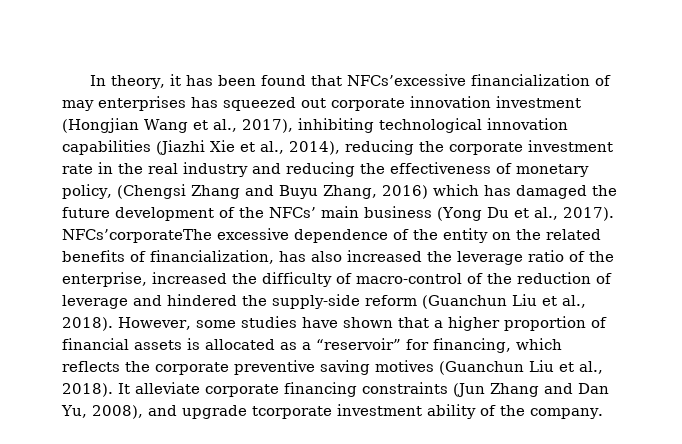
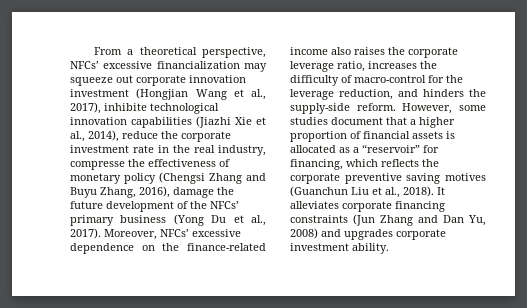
[90,74,612,89] [62,96,296,111] In theory, it has been found that NFCs’excessive financialization of may enterprises has squeezed -> [94,47,266,58] [70,61,267,72] [70,77,113,86] From a theoretical perspective, NFCs’ excessive financialization may squeeze
[297,118,374,133] inhibiting -> [104,103,147,111] inhibite
[345,140,414,155] reducing -> [122,131,158,139] reduce
[183,162,355,177] industry and reducing -> [218,145,266,156] [70,161,125,170] industry, compresse
[62,184,112,199] policy, -> [124,173,156,184] policy
[381,184,587,199] 2016) which has damaged -> [139,186,214,198] 2016), damage
[321,206,359,218] main -> [70,215,114,226] primary
[62,228,601,243] [62,250,614,265] [62,272,612,287] [62,294,586,309] [62,317,113,331] NFCs’corporateThe excessive dependence of the entity on the related benefits of financialization, has also increased the leverage ratio of the enterprise, increased the difficulty of macro-control of the reduction of leverage and hindered the supply-side reform (Guanchun Liu et al., 2018). -> [104,229,241,240] [70,243,266,254] [290,47,458,58] [290,61,437,72] [290,75,463,86] [290,89,486,100] [290,103,396,114] Moreover, NFCs’ excessive dependence on the finance-related income also raises the corporate leverage ratio, increases the difficulty of macro-control for the leverage reduction, and hinders the supply-side reform.
[301,317,393,328] have shown -> [331,117,383,125] document
[135,382,200,394] alleviate -> [290,201,339,209] alleviates
[91,404,603,419] 2008), and upgrade tcorporate investment ability of the company. -> [290,228,446,240] [290,243,389,254] 2008) and upgrades corporate investment ability.

